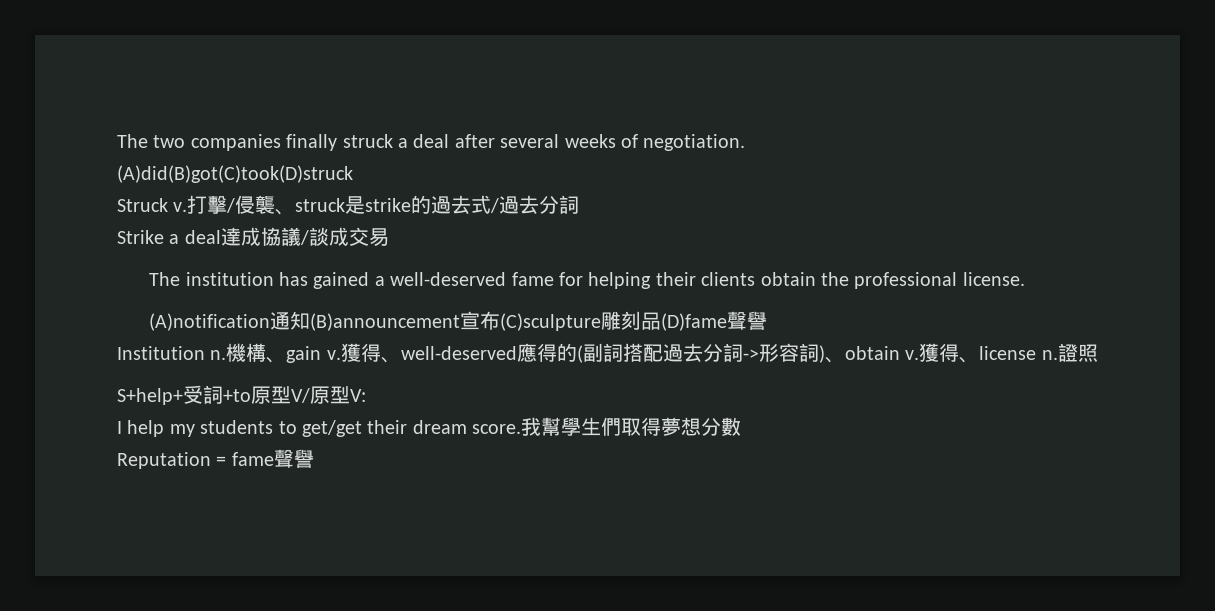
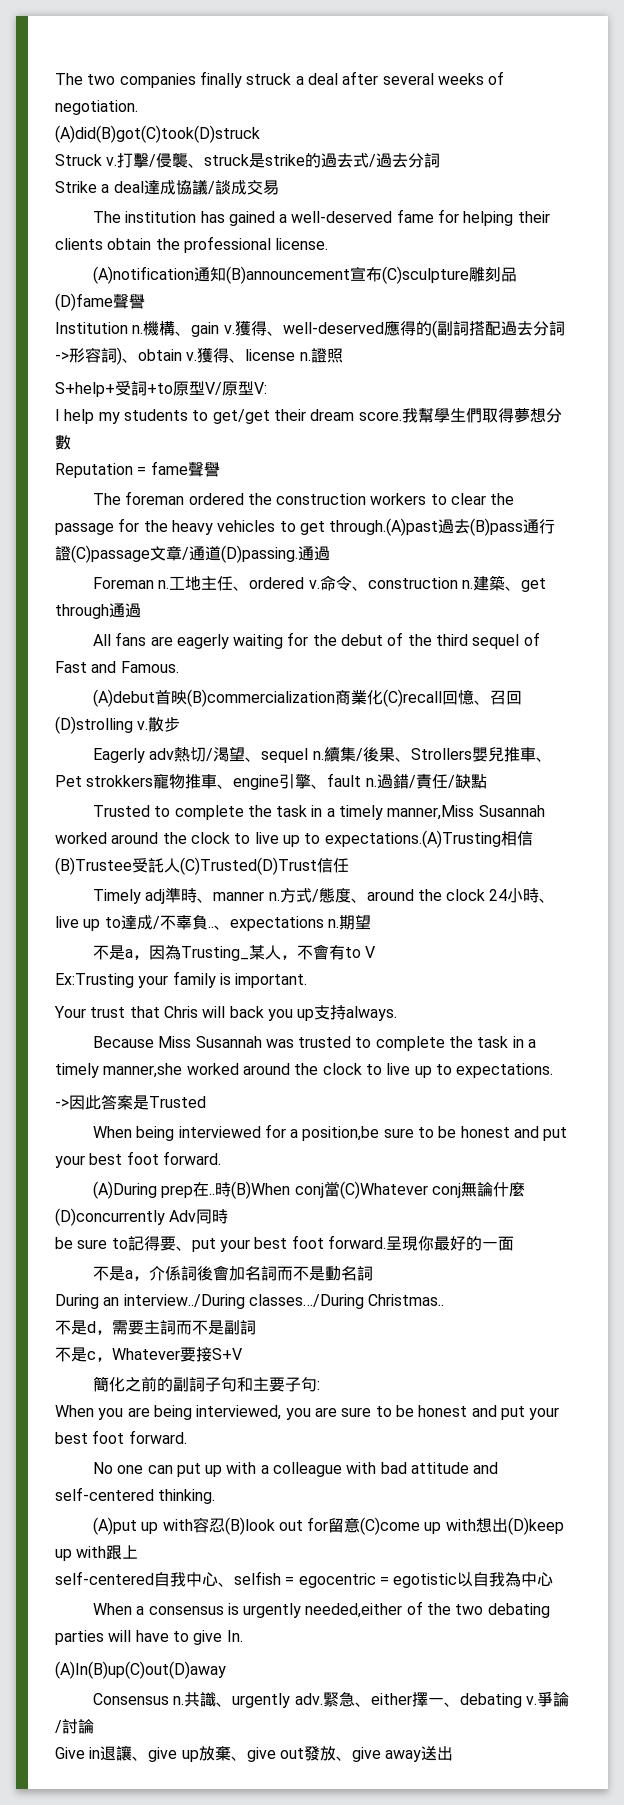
(314, 458) none -> [92,491,515,505] [55,518,556,536] [55,545,330,563] [92,575,546,592] [55,603,141,619] [92,632,540,649] [55,661,179,673] [92,689,522,707] [55,716,181,734] [92,746,552,763] [55,773,487,790] [92,805,545,820] [55,830,533,848] [55,857,349,875] [92,887,556,904] [55,914,371,931] [92,944,376,961] [55,971,308,988] [54,1005,398,1021] [92,1036,537,1051] [55,1063,554,1078] [55,1094,206,1110] [92,1124,568,1141] [55,1151,221,1168] [92,1181,525,1199] [55,1208,229,1226] [55,1235,514,1252] [92,1265,373,1281] [55,1294,445,1309] [55,1320,256,1335] [55,1347,242,1362] [92,1376,320,1392] [55,1405,560,1420] [55,1430,187,1444] [92,1462,499,1477] [55,1487,216,1504] [92,1517,564,1535] [55,1545,139,1561] [55,1571,554,1588] [92,1601,550,1618] [55,1630,243,1645] [55,1661,226,1679] [92,1691,569,1708] [55,1719,94,1734] [55,1745,454,1762] // The foreman ordered the construction workers to clear the passage for the heavy vehicles to get through.(A)past過去(B)pass通行證(C)passage文章/通道(D)passing.通過 // Foreman n.工地主任、ordered v.命令、construction n.建築、get through通過 // All fans are eagerly waiting for the debut of the third sequel of Fast and Famous. // (A)debut首映(B)commercialization商業化(C)recall回憶、召回(D)strolling v.散步 // Eagerly adv熱切/渴望、sequel n.續集/後果、Strollers嬰兒推車、Pet strokkers寵物推車、engine引擎、fault n.過錯/責任/缺點 // Trusted to complete the task in a timely manner,Miss Susannah worked around the clock to live up to expectations.(A)Trusting相信(B)Trustee受託人(C)Trusted(D)Trust信任 // Timely adj準時、manner n.方式/態度、around the clock 24小時、live up to達成/不辜負..、expectations n.期望 // 不是a，因為Trusting_某人，不會有to V // Ex:Trusting your family is important. // Your trust that Chris will back you up支持always. // Because Miss Susannah was trusted to complete the task in a timely manner,she worked around the clock to live up to expectations. // ->因此答案是Trusted // When being interviewed for a position,be sure to be honest and put your best foot forward. // (A)During prep在..時(B)When conj當(C)Whatever conj無論什麼(D)concurrently Adv同時 // be sure to記得要、put your best foot forward.呈現你最好的一面 // 不是a，介係詞後會加名詞而不是動名詞 // During an interview../During classes…/During Christmas.. // 不是d，需要主詞而不是副詞 // 不是c，Whatever要接S+V // 簡化之前的副詞子句和主要子句: // When you are being interviewed, you are sure to be honest and put your best foot forward. // No one can put up with a colleague with bad attitude and self-centered thinking. // (A)put up with容忍(B)look out for留意(C)come up with想出(D)keep up with跟上 // self-centered自我中心、selfish = egocentric = egotistic以自我為中心 // When a consensus is urgently needed,either of the two debating parties will have to give In. // (A)In(B)up(C)out(D)away // Consensus n.共識、urgently adv.緊急、either擇一、debating v.爭論/討論 // Give in退讓、give up放棄、give out發放、give away送出

